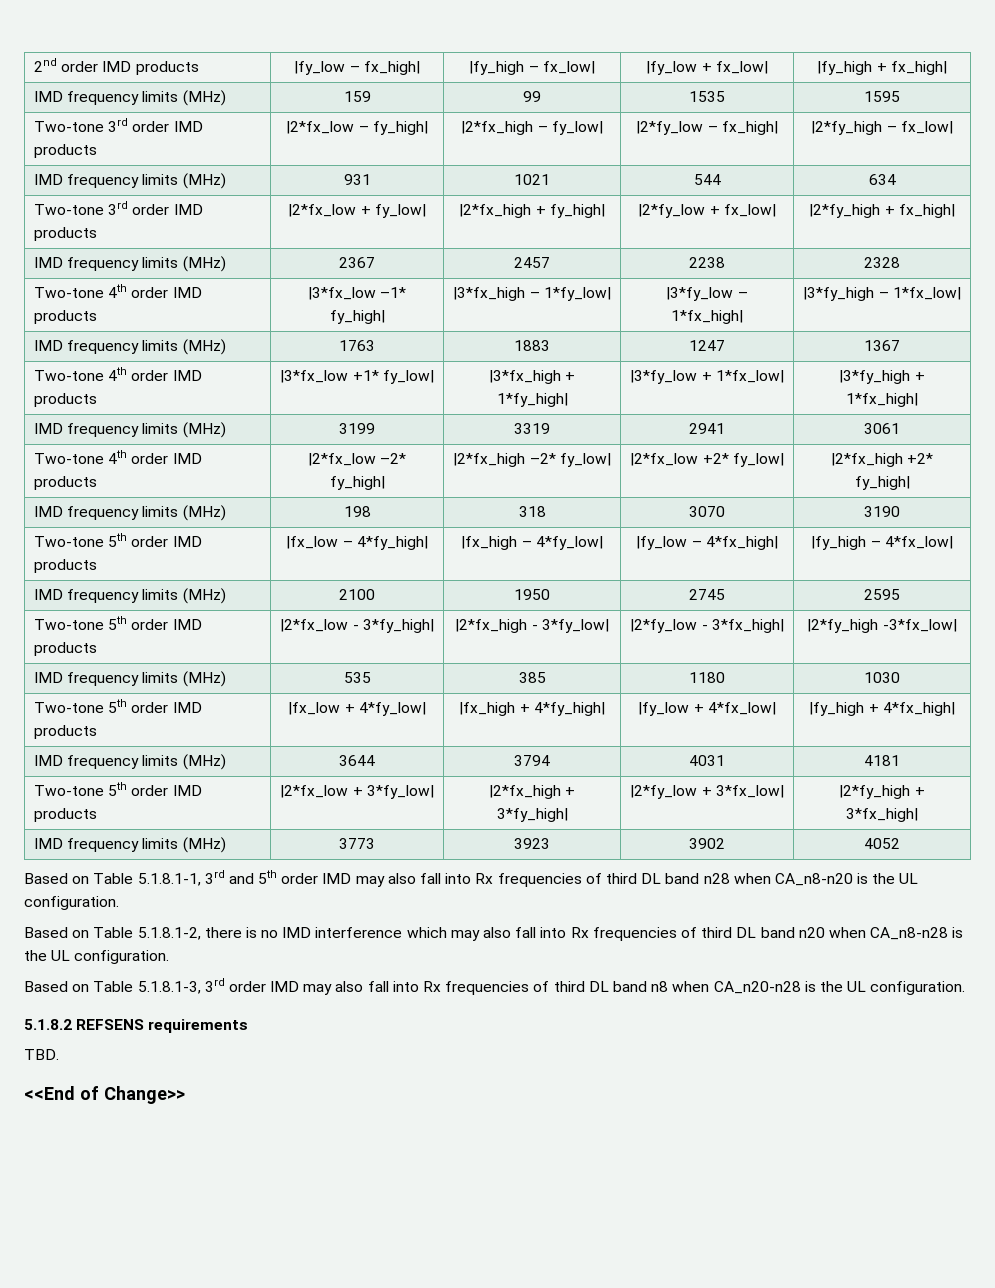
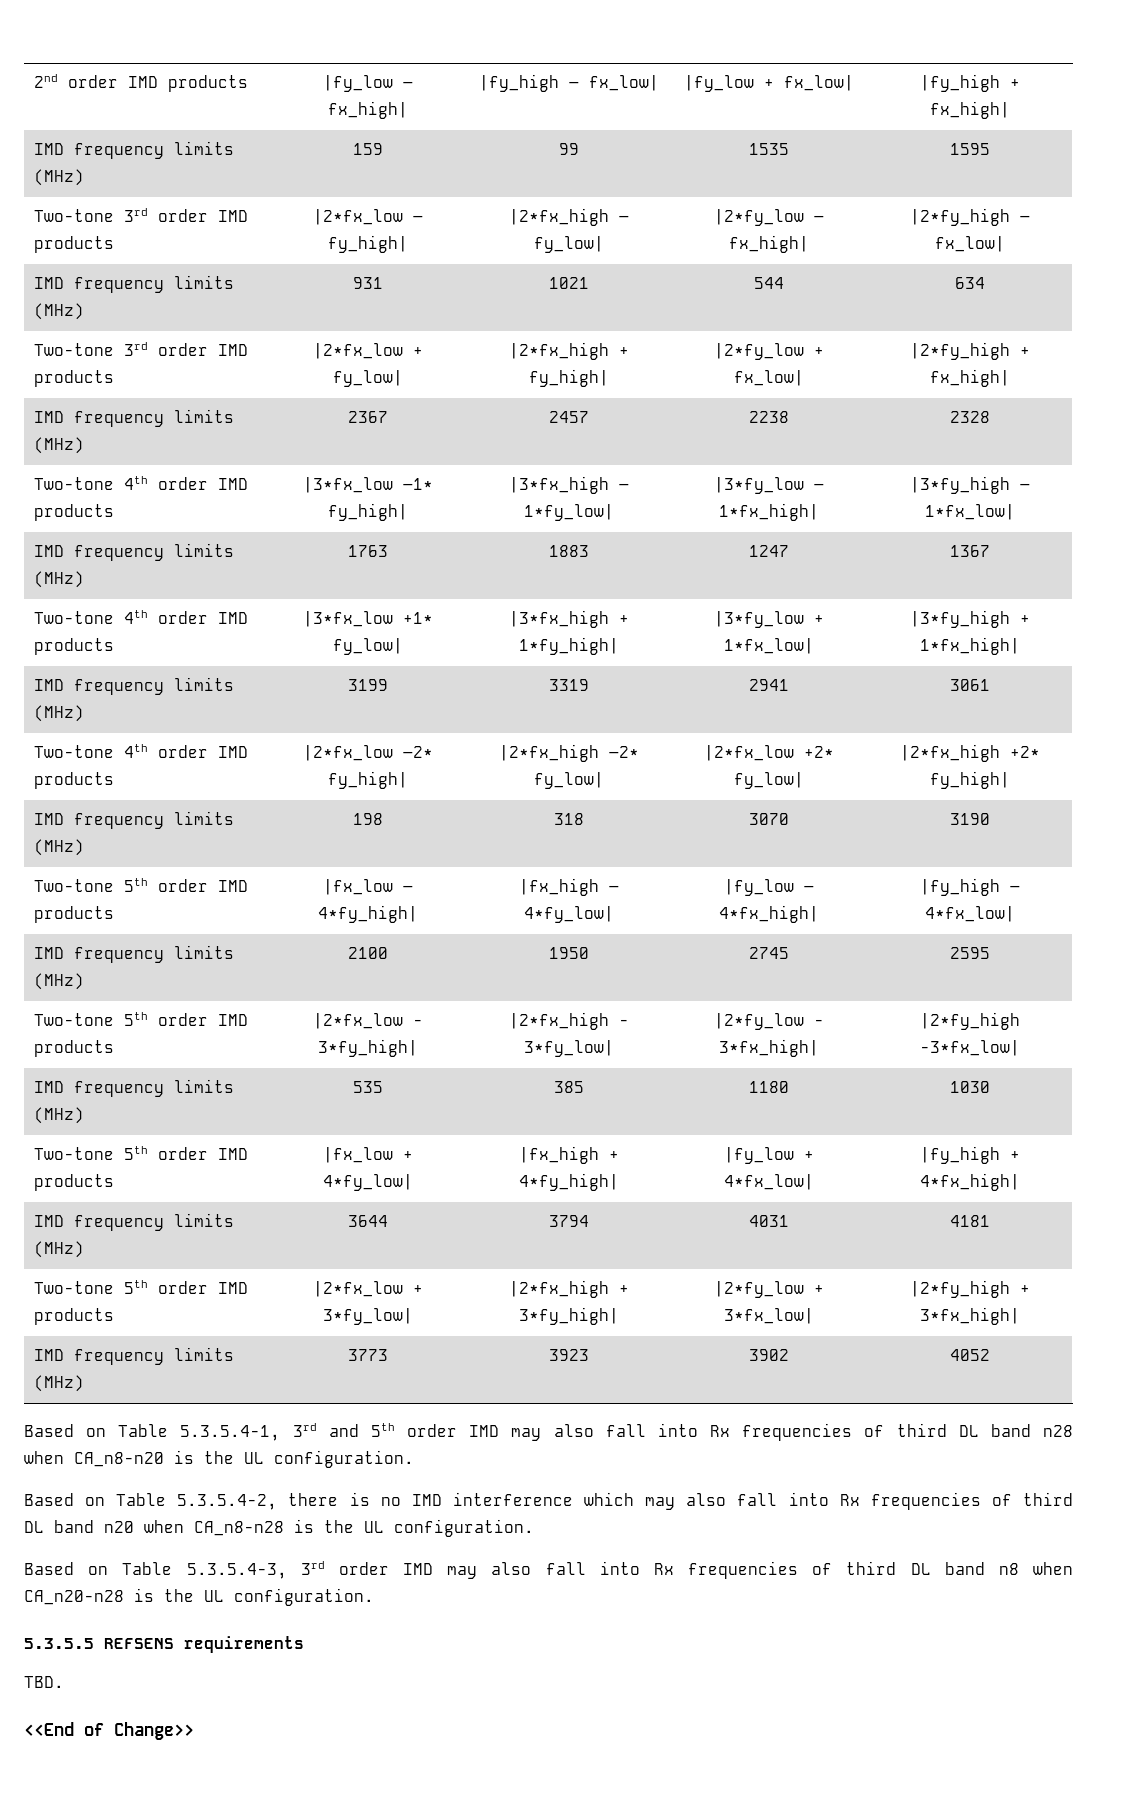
[137,873,201,886] 5.1.8.1-1, -> [180,1425,281,1441] 5.3.5.4-1,
[137,927,201,940] 5.1.8.1-2, -> [177,1494,278,1510] 5.3.5.4-2,
[137,981,201,994] 5.1.8.1-3, -> [186,1563,287,1579] 5.3.5.4-3,
[24,1019,72,1030] 5.1.8.2 -> [24,1638,94,1649] 5.3.5.5

